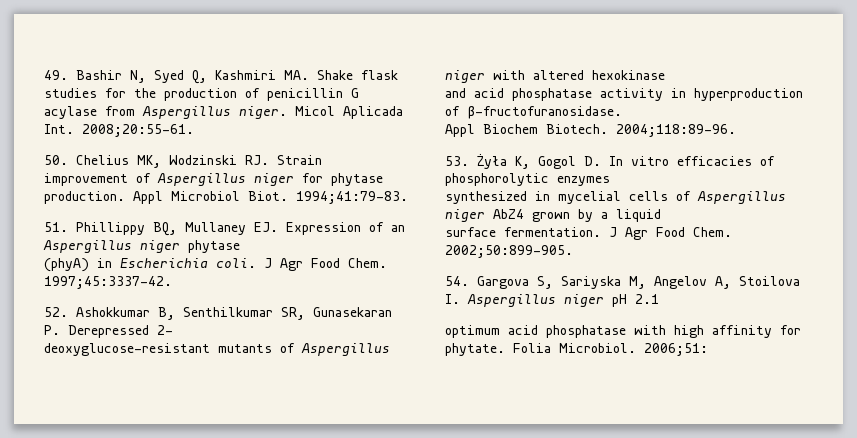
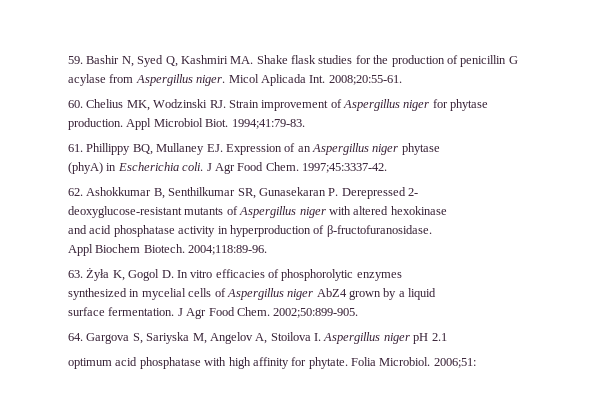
[44,70,68,80] 49. -> [68,56,83,64] 59.
[44,155,68,165] 50. -> [68,100,83,108] 60.
[44,222,68,232] 51. -> [68,144,83,152] 61.
[44,307,68,317] 52. -> [68,188,83,196] 62.
[445,156,469,166] 53. -> [68,270,83,278] 63.
[445,276,469,286] 54. -> [68,333,83,341] 64.

